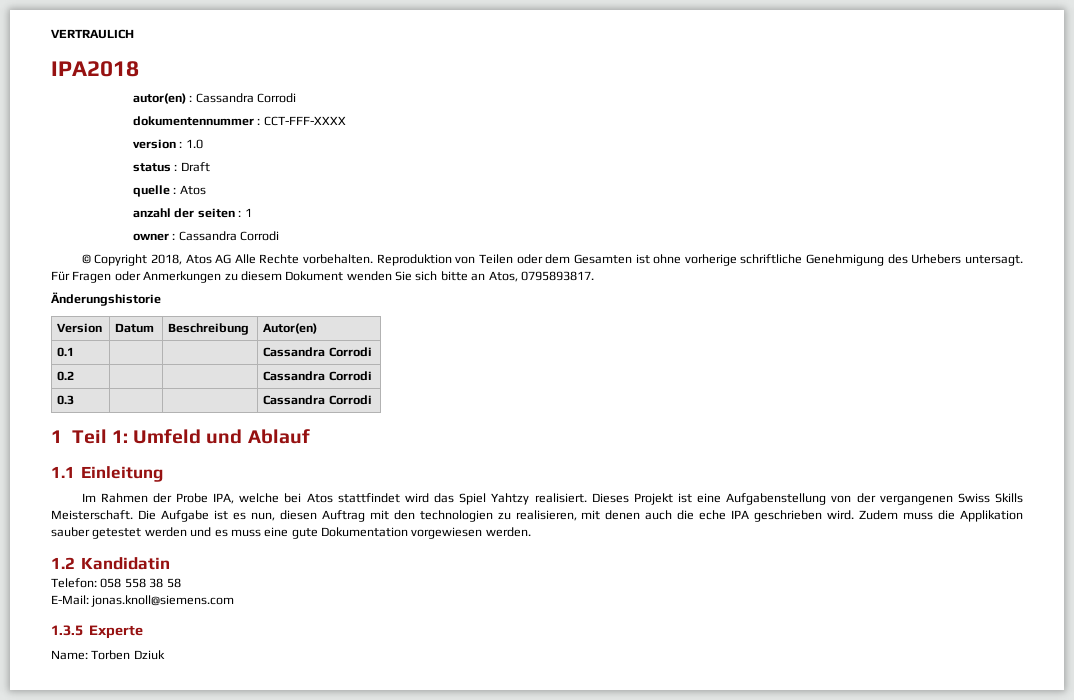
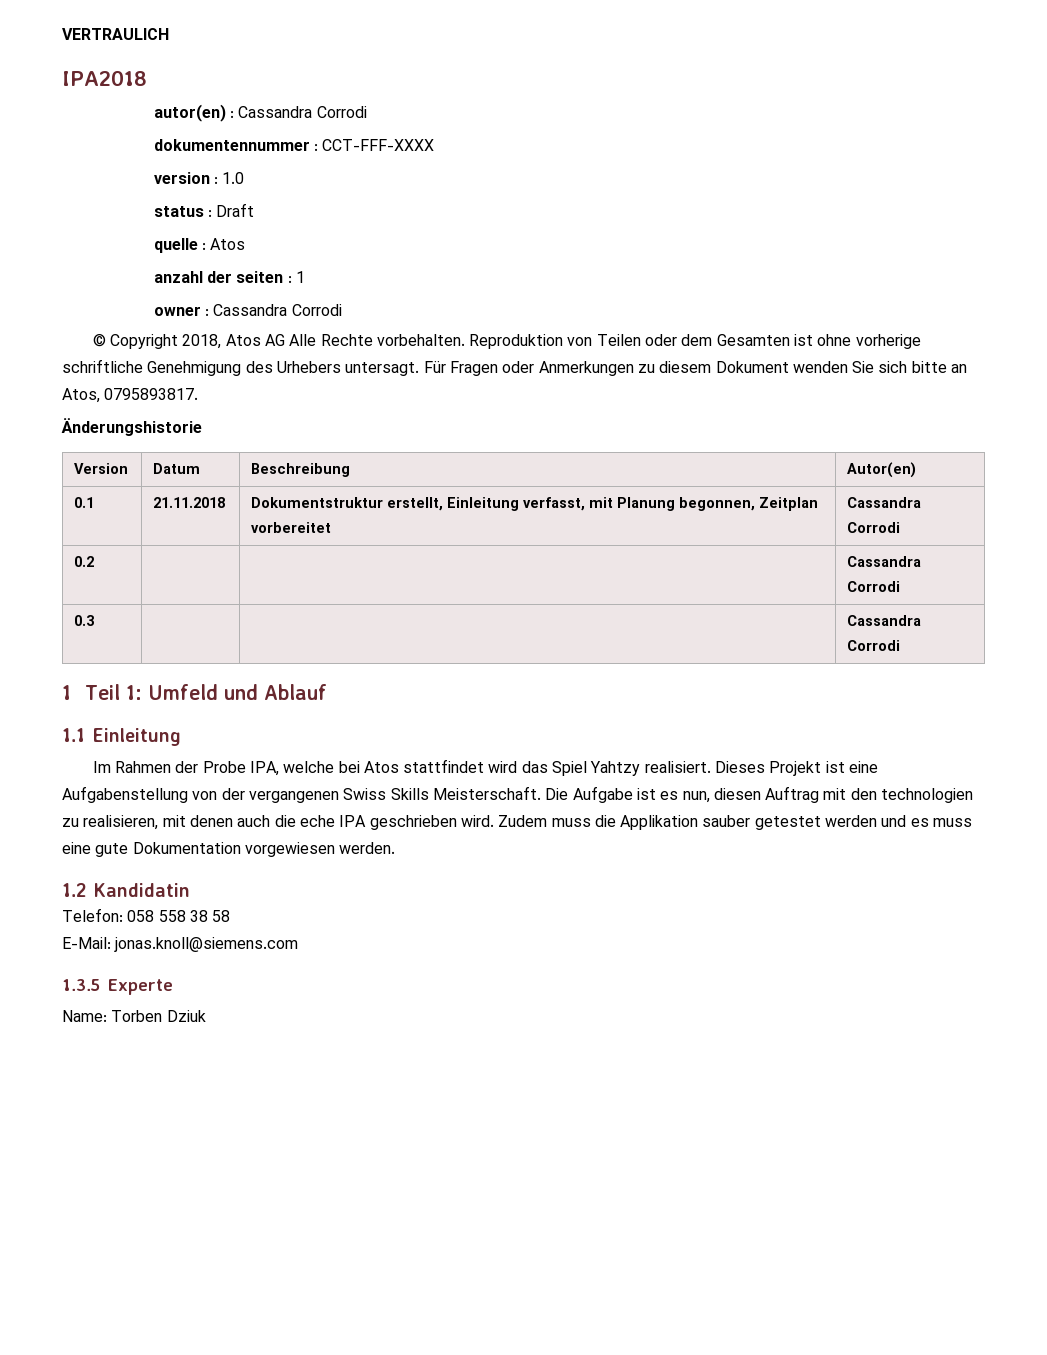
(75, 352) | -> [153,497,226,508] [251,497,819,511] [251,522,332,533] 21.11.2018 | Dokumentstruktur erstellt, Einleitung verfasst, mit Planung begonnen, Zeitplan vorbereitet

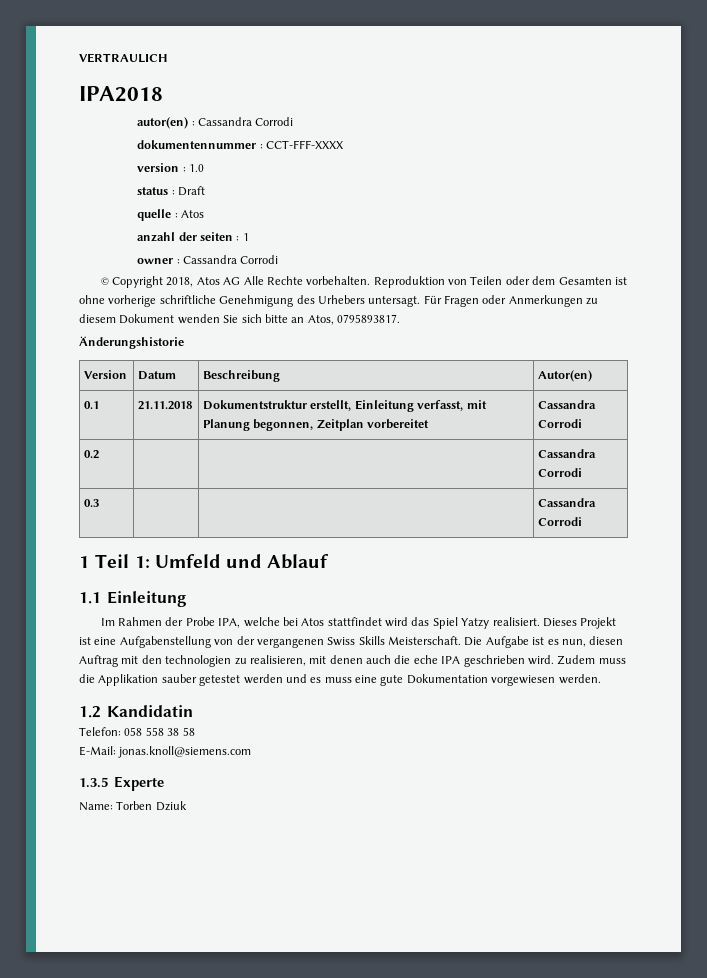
[590,761,641,776] Yahtzy -> [461,618,490,629] Yatzy

